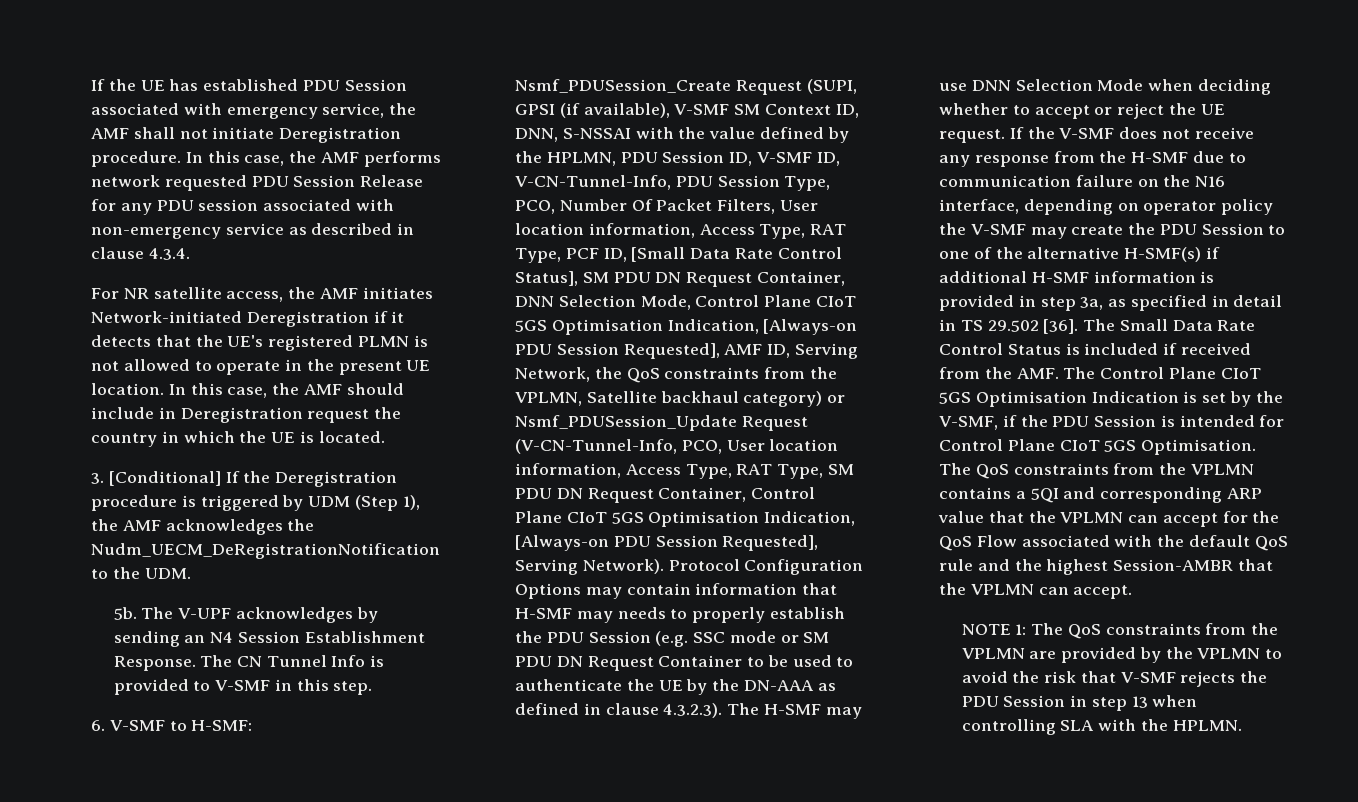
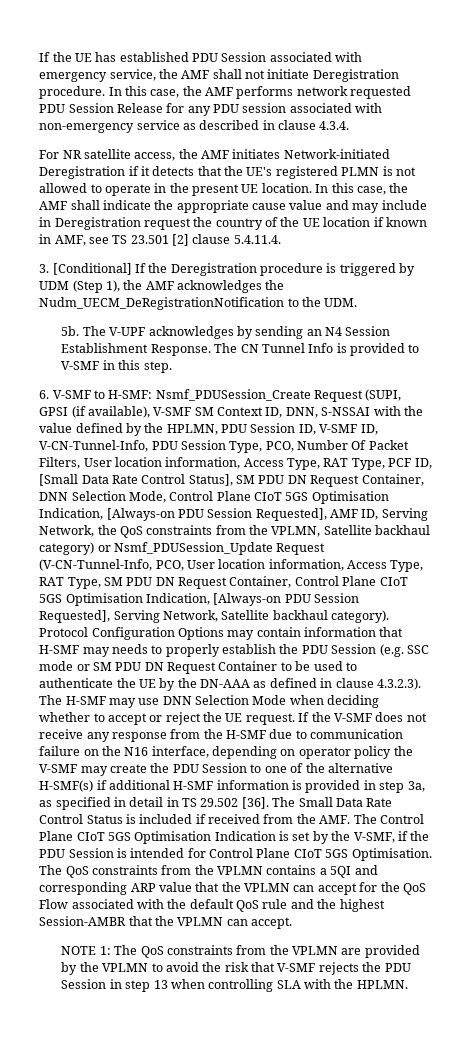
[346,383,404,395] should -> [70,200,380,213] shall indicate the appropriate cause value and may
[162,431,385,443] in which the UE is located. -> [265,217,427,227] [39,234,281,246] of the UE location if known in AMF, see TS 23.501 [2] clause 5.4.11.4.
[583,559,665,574] Network). -> [162,610,390,623] Network, Satellite backhaul category).

